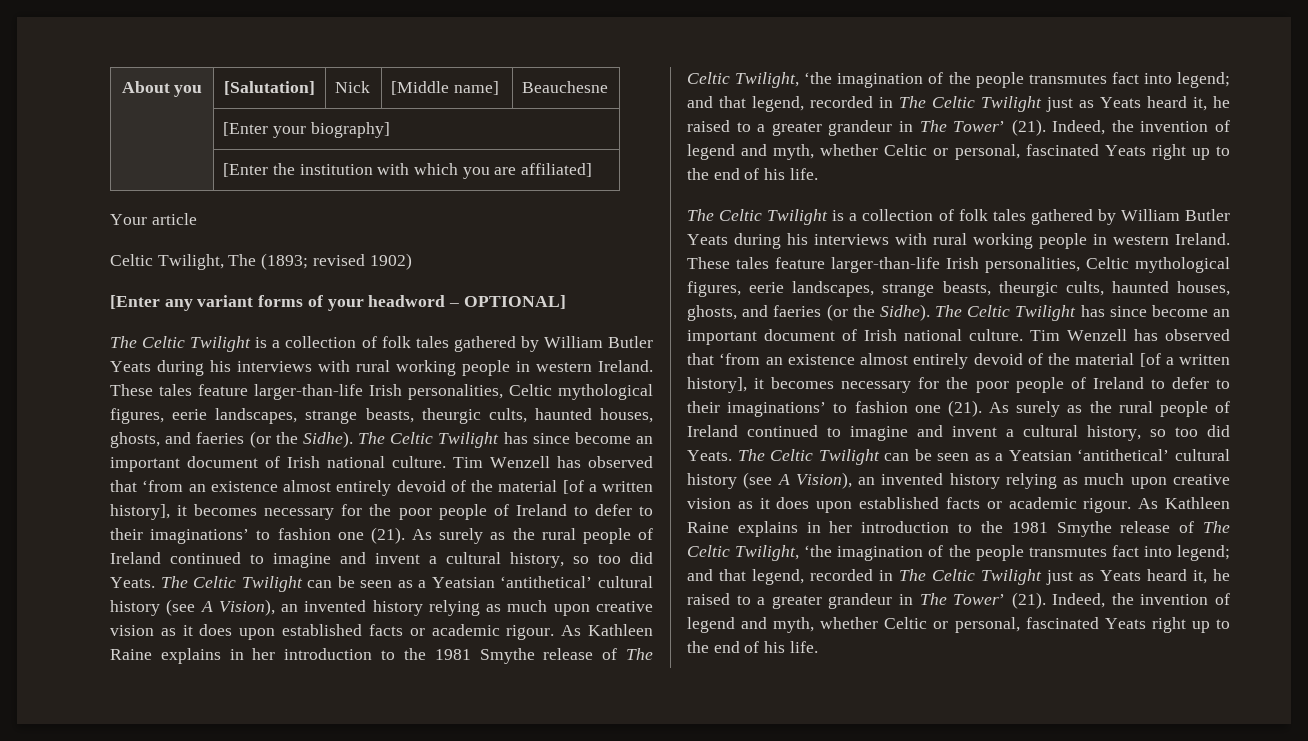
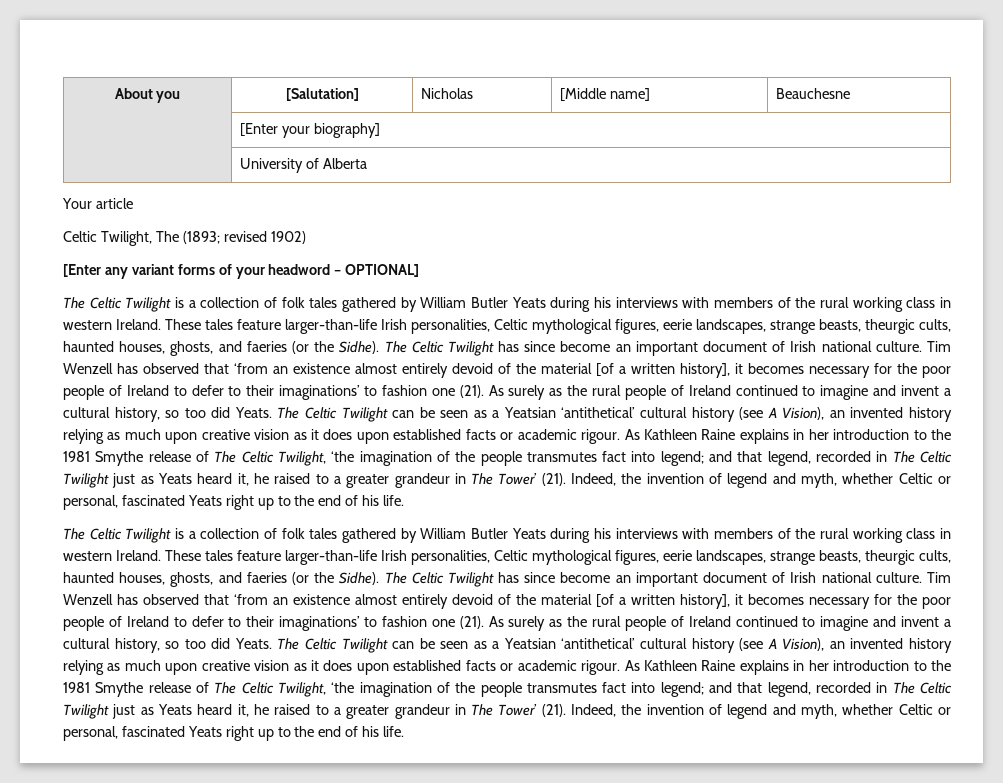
[335,81,371,93] Nick -> [420,88,473,99] Nicholas
[223,163,593,179] [Enter the institution with which you are affiliated] -> [239,158,367,173] University of Alberta
[356,360,510,376] rural working people -> [713,297,936,312] members of the rural working class
[933,233,1087,249] rural working people -> [713,528,936,543] members of the rural working class

